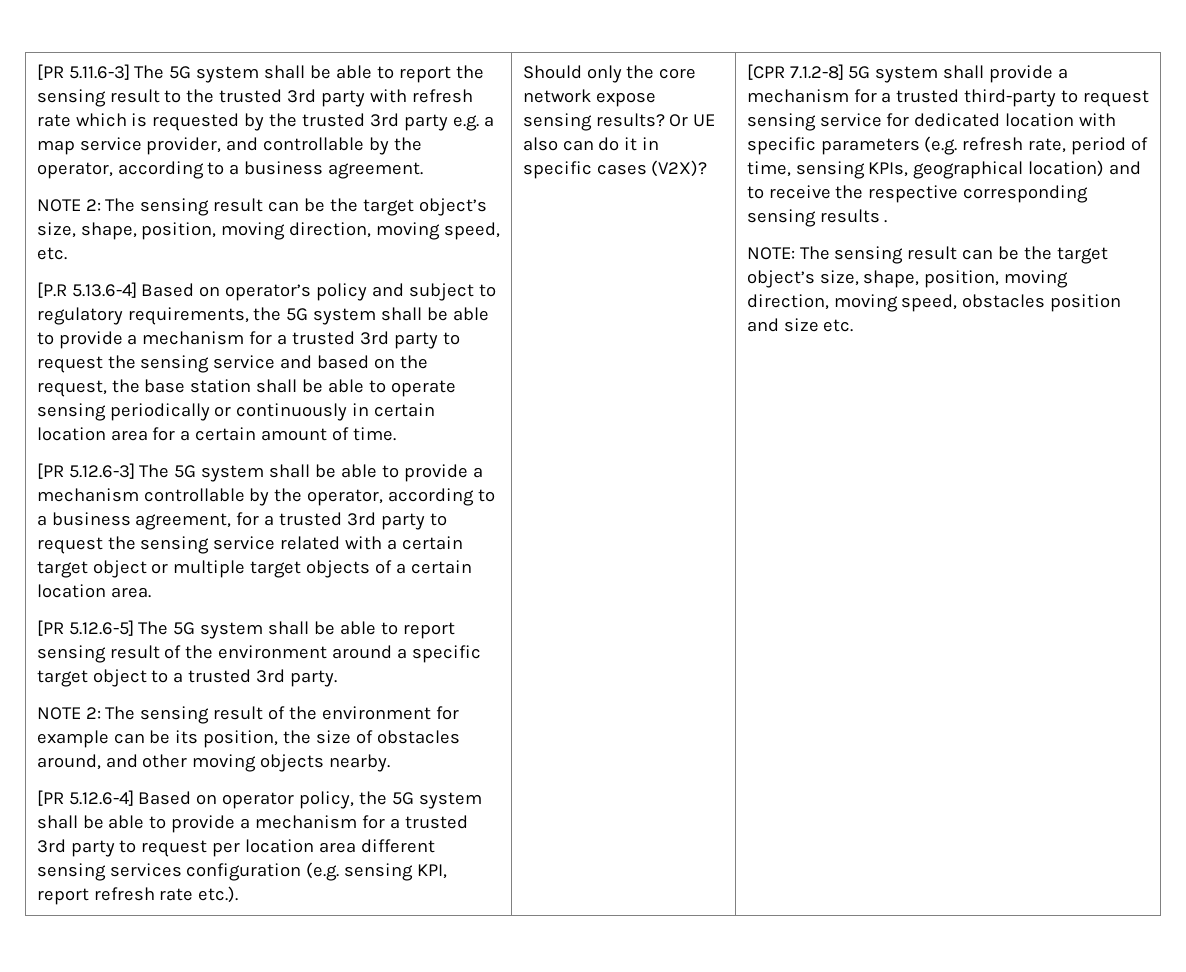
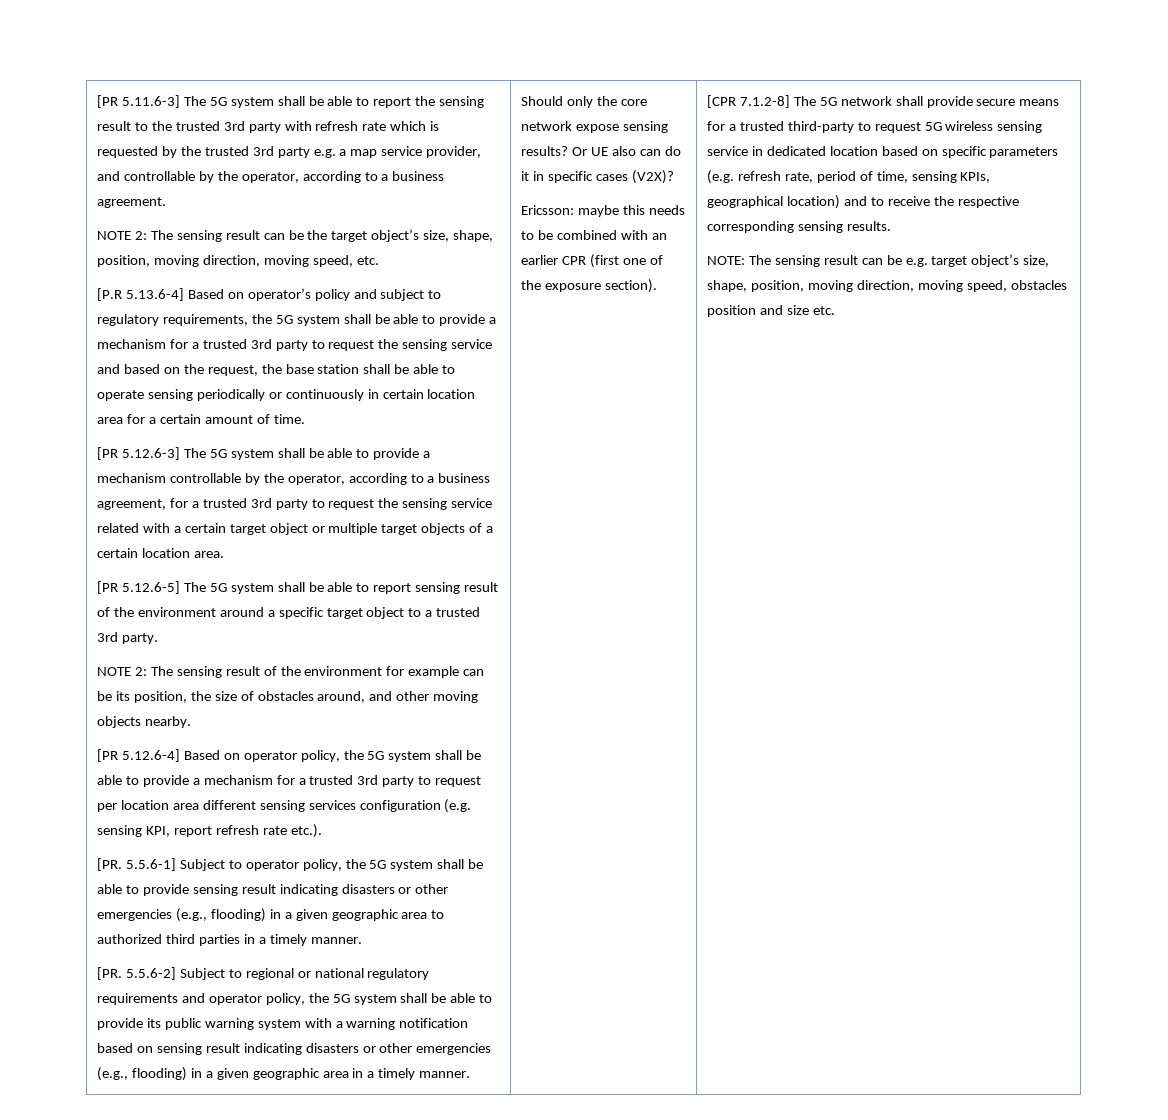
(239, 894) none -> [97,858,484,871] [97,884,449,896] [97,908,445,922] [97,934,362,946] [97,967,430,980] [97,993,493,1005] [97,1018,469,1030] [97,1043,492,1055] [97,1067,471,1081] // [PR. 5.5.6-1] Subject to operator policy, the 5G system shall be able to provide sensing result indicating disasters or other emergencies (e.g., flooding) in a given geographic area to authorized third parties in a timely manner. // [PR. 5.5.6-2] Subject to regional or national regulatory requirements and operator policy, the 5G system shall be able to provide its public warning system with a warning notification based on sensing result indicating disasters or other emergencies (e.g., flooding) in a given geographic area in a timely manner.
[746,64,1069,83] [746,89,849,103] | [CPR 7.1.2-8] 5G system shall provide a mechanism -> [521,205,685,217] [521,230,667,240] [521,254,663,268] [521,279,657,293] [707,95,1060,108] // Ericsson: maybe this needs to be combined with an earlier CPR (first one of the exposure section). | [CPR 7.1.2-8] The 5G network shall provide secure means
[746,113,910,131] sensing service for -> [924,121,1043,133] [707,146,763,156] 5G wireless sensing service in
[1079,113,1117,127] with -> [881,146,938,156] based on
[819,209,888,223] results . -> [846,221,891,231] results.
[1024,246,1053,260] the -> [905,258,928,267] e.g.

